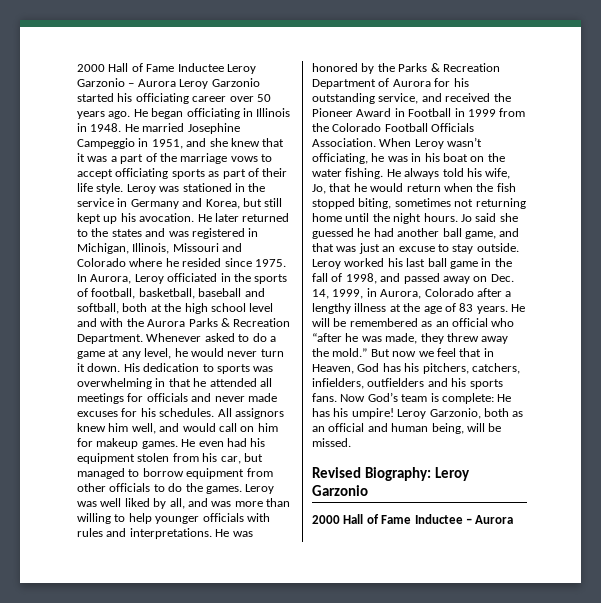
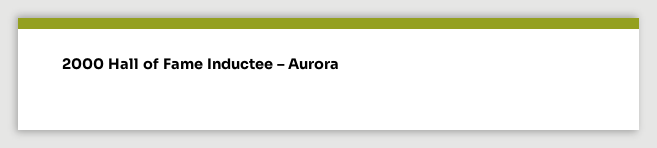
[77,63,256,74] [77,78,260,89] [77,93,271,104] [77,108,291,119] [77,123,240,134] [77,138,285,149] [77,153,272,164] [77,168,288,179] [77,183,266,194] [77,198,283,209] [77,213,290,224] [77,228,259,239] [77,243,243,254] [77,258,286,267] [77,273,288,284] [77,288,265,299] [77,303,274,314] [77,318,291,327] [77,333,276,344] [77,348,284,359] [77,363,274,374] [77,378,272,389] [77,393,277,404] [77,408,284,419] [77,423,278,434] [77,438,266,449] [77,453,263,464] [77,468,273,479] [77,483,275,494] [77,498,290,509] [77,513,270,524] [77,528,253,539] [312,63,500,74] [312,78,469,89] [312,93,511,104] [312,108,526,117] [312,123,475,132] [312,137,483,149] [312,153,505,164] [312,168,511,179] [312,183,516,194] [312,198,526,209] [312,213,518,224] [312,228,520,239] [312,243,519,254] [312,258,512,269] [312,273,514,284] [312,288,512,299] [312,303,525,314] [312,318,515,327] [312,333,509,344] [312,348,494,357] [312,363,520,374] [312,378,503,389] [312,392,512,404] [312,408,524,419] [312,423,502,434] [312,438,351,447] [312,467,470,481] [312,485,368,496] [312,514,463,524] 2000 Hall of Fame Inductee Leroy Garzonio – Aurora Leroy Garzonio started his officiating career over 50 years ago. He began officiating in Illinois in 1948. He married Josephine Campeggio in 1951, and she knew that it was a part of the marriage vows to accept officiating sports as part of their life style. Leroy was stationed in the service in Germany and Korea, but still kept up his avocation. He later returned to the states and was registered in Michigan, Illinois, Missouri and Colorado where he resided since 1975. In Aurora, Leroy officiated in the sports of football, basketball, baseball and softball, both at the high school level and with the Aurora Parks & Recreation Department. Whenever asked to do a game at any level, he would never turn it down. His dedication to sports was overwhelming in that he attended all meetings for officials and never made excuses for his schedules. All assignors knew him well, and would call on him for makeup games. He even had his equipment stolen from his car, but managed to borrow equipment from other officials to do the games. Leroy was well liked by all, and was more than willing to help younger officials with rules and interpretations. He was honored by the Parks & Recreation Department of Aurora for his outstanding service, and received the Pioneer Award in Football in 1999 from the Colorado Football Officials Association. When Leroy wasn’t officiating, he was in his boat on the water fishing. He always told his wife, Jo, that he would return when the fish stopped biting, sometimes not returning home until the night hours. Jo said she guessed he had another ball game, and that was just an excuse to stay outside. Leroy worked his last ball game in the fall of 1998, and passed away on Dec. 14, 1999, in Aurora, Colorado after a lengthy illness at the age of 83 years. He will be remembered as an official who “after he was made, they threw away the mold.” But now we feel that in Heaven, God has his pitchers, catchers, infielders, outfielders and his sports fans. Now God’s team is complete: He has his umpire! Leroy Garzonio, both as an official and human being, will be missed. // Revised Biography: Leroy Garzonio // 2000 Hall of Fame Inductee -> [62,58,273,70] 2000 Hall of Fame Inductee

